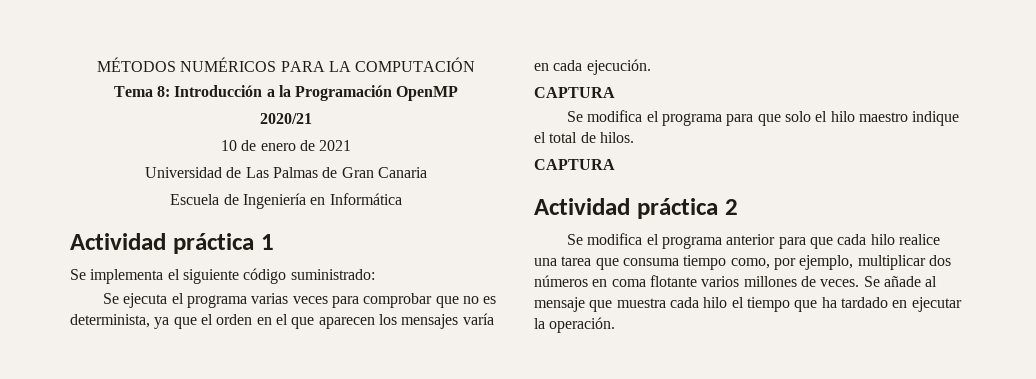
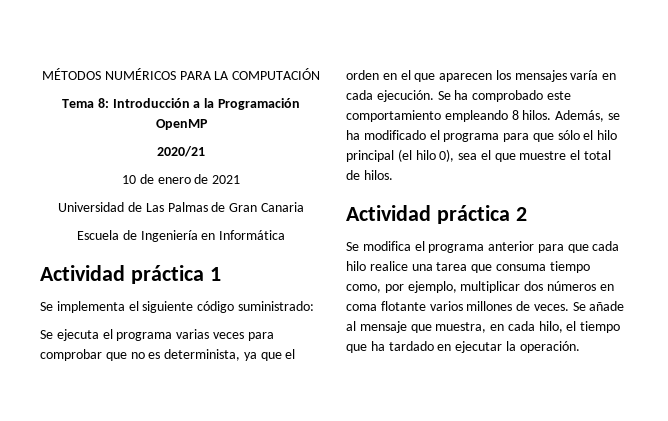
[534,87,615,98] [567,110,643,122] // CAPTURA // Se modifica -> [437,90,571,102] [346,110,620,122] [346,130,426,140] Se ha comprobado este comportamiento empleando 8 hilos. Además, se ha modificado
[785,111,812,122] solo -> [557,130,580,140] sólo
[859,111,960,126] maestro indique -> [346,149,567,162] principal (el hilo 0), sea el que muestre
[534,159,615,170] // CAPTURA -> (393, 175) none
[616,297,728,308] muestra cada hilo -> [435,321,563,333] muestra, en cada hilo,

